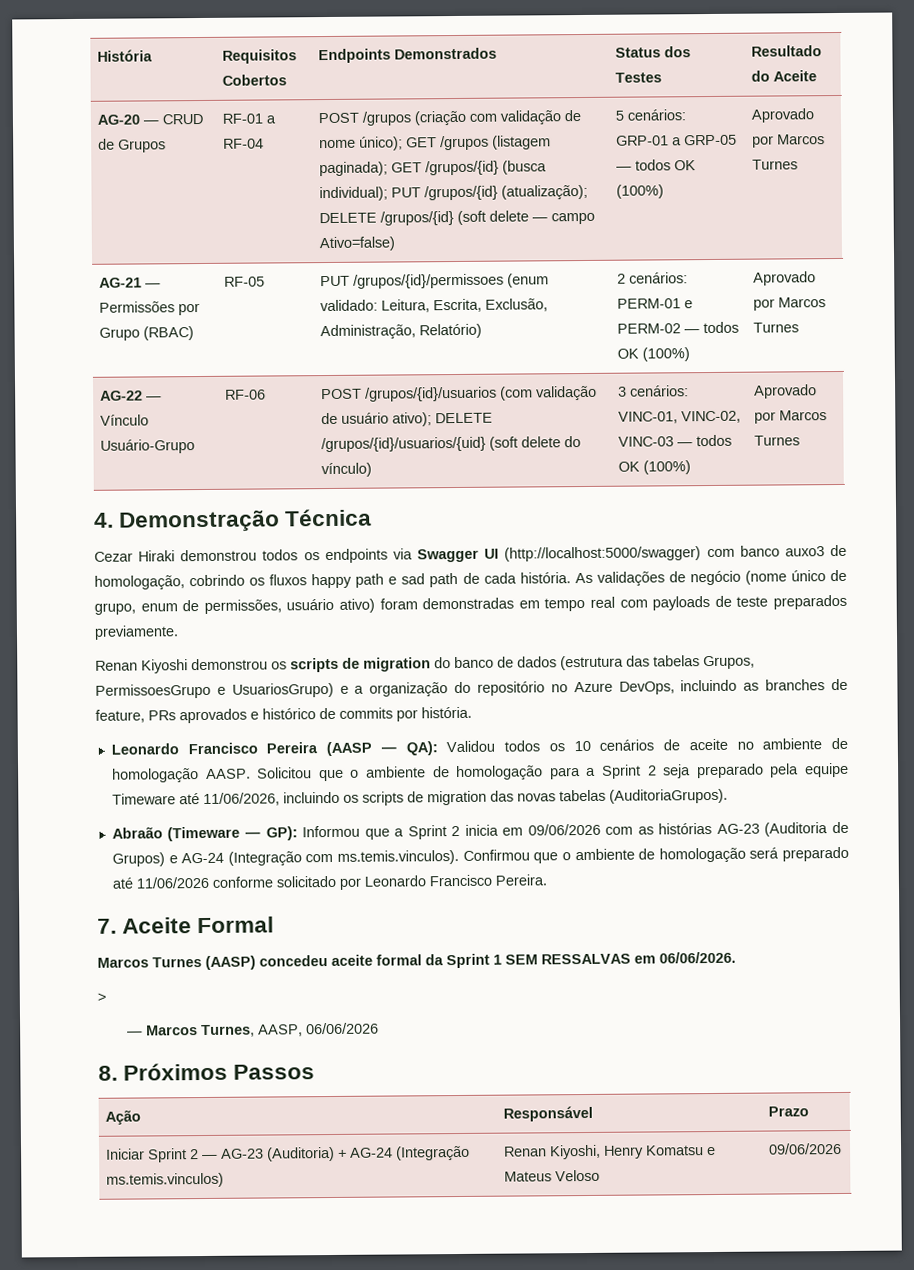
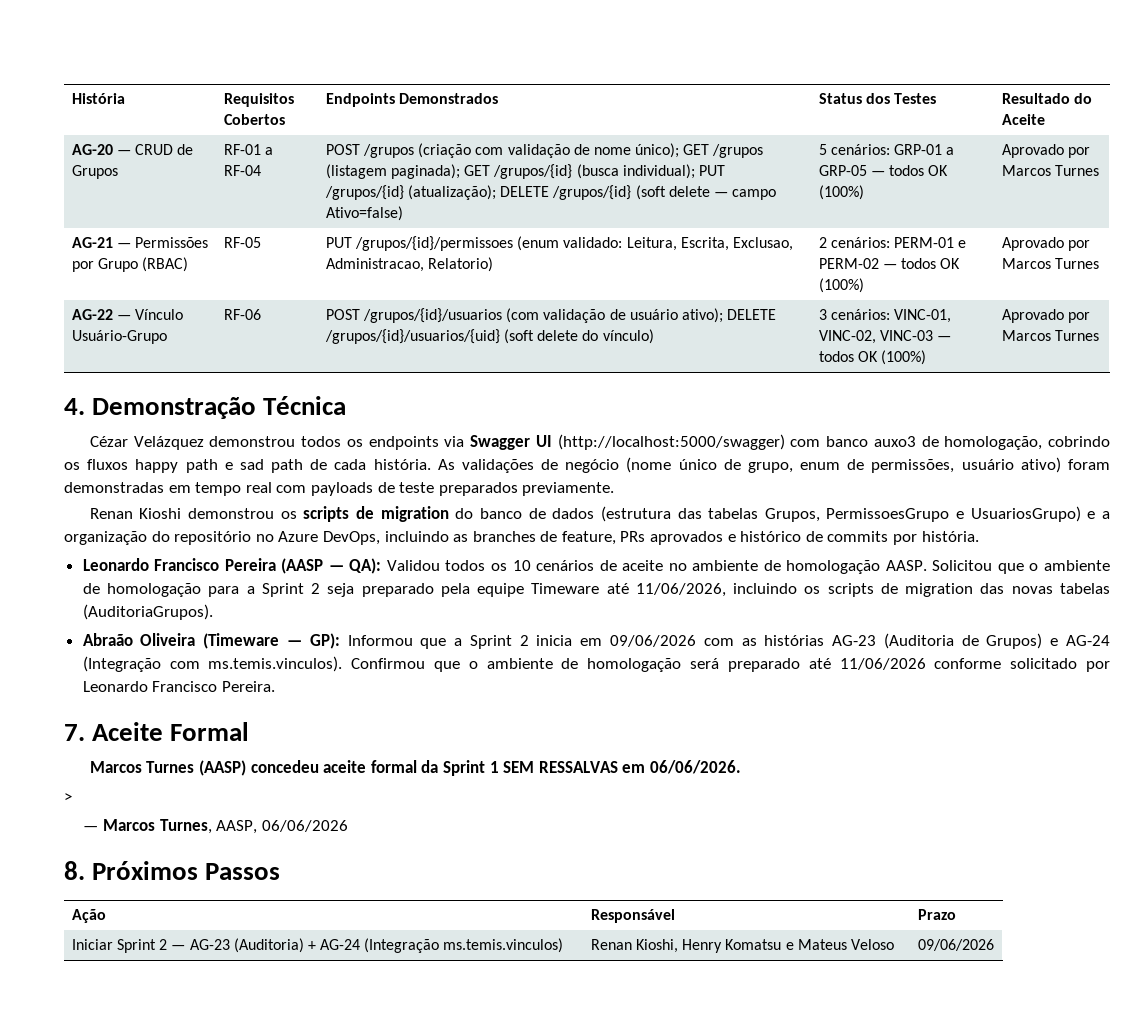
[485,298,549,312] [320,323,483,340] Exclusão, Administração, Relatório) -> [732,237,793,251] [325,257,493,272] Exclusao, Administracao, Relatorio)
[94,550,176,562] Cezar Hiraki -> [89,436,204,450] Cézar Velázquez
[141,659,188,674] Kiyoshi -> [139,508,182,519] Kioshi
(163, 832) none -> [140,633,196,646] Oliveira
[550,1144,602,1160] Kiyoshi, -> [635,939,678,953] Kioshi,

